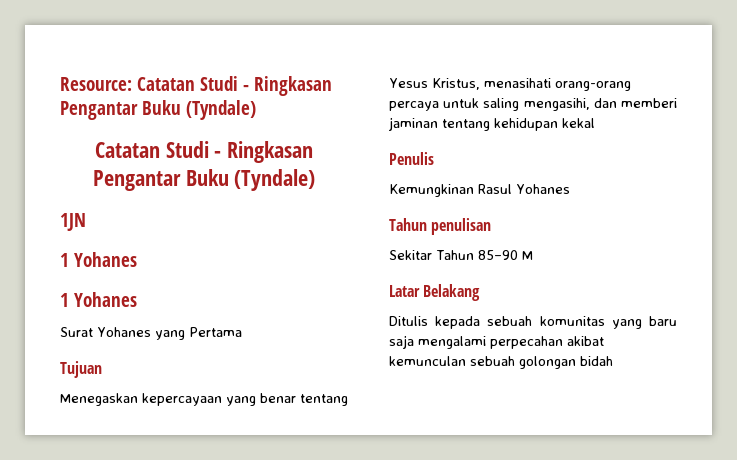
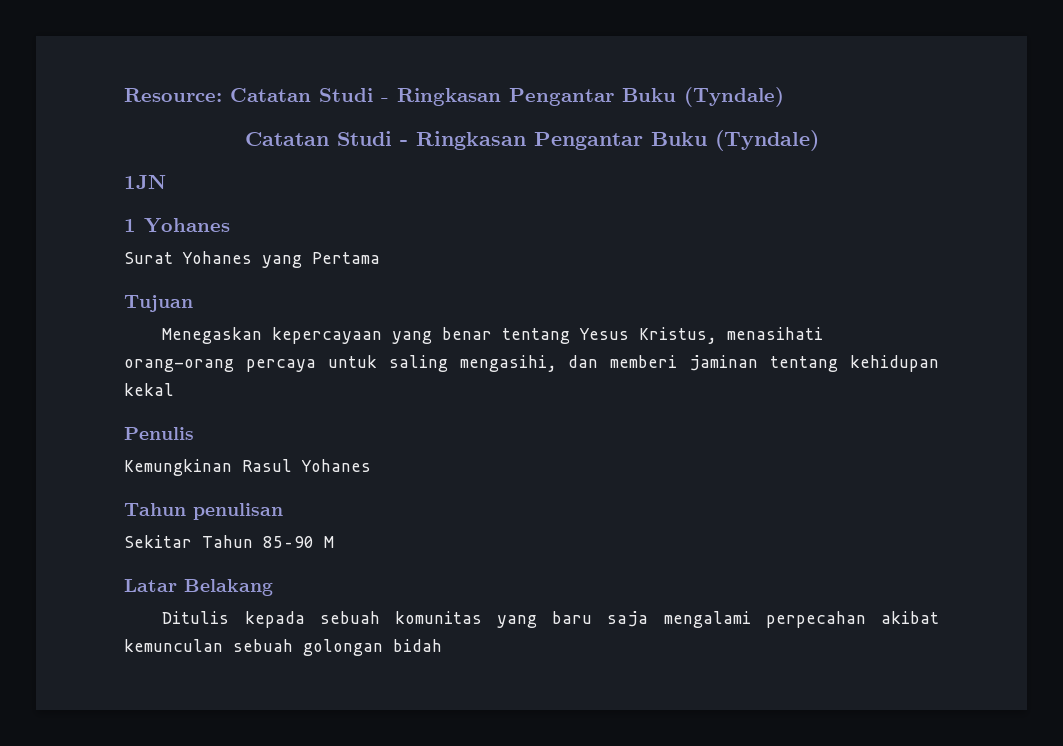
[60,292,137,307] // 1 Yohanes -> (230, 225) none

